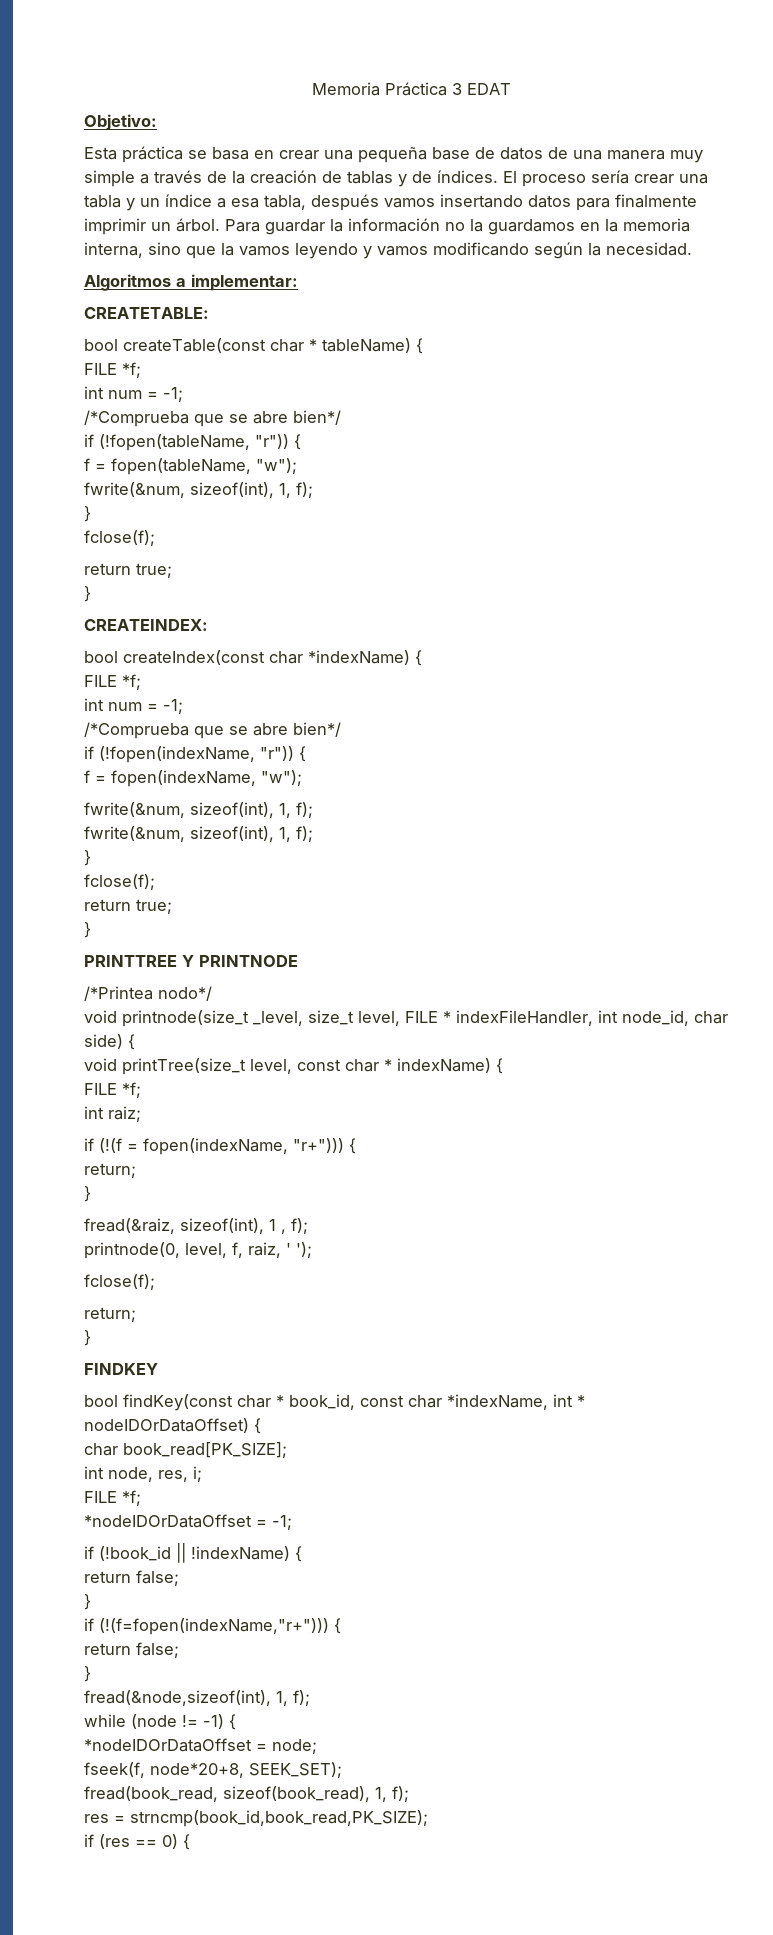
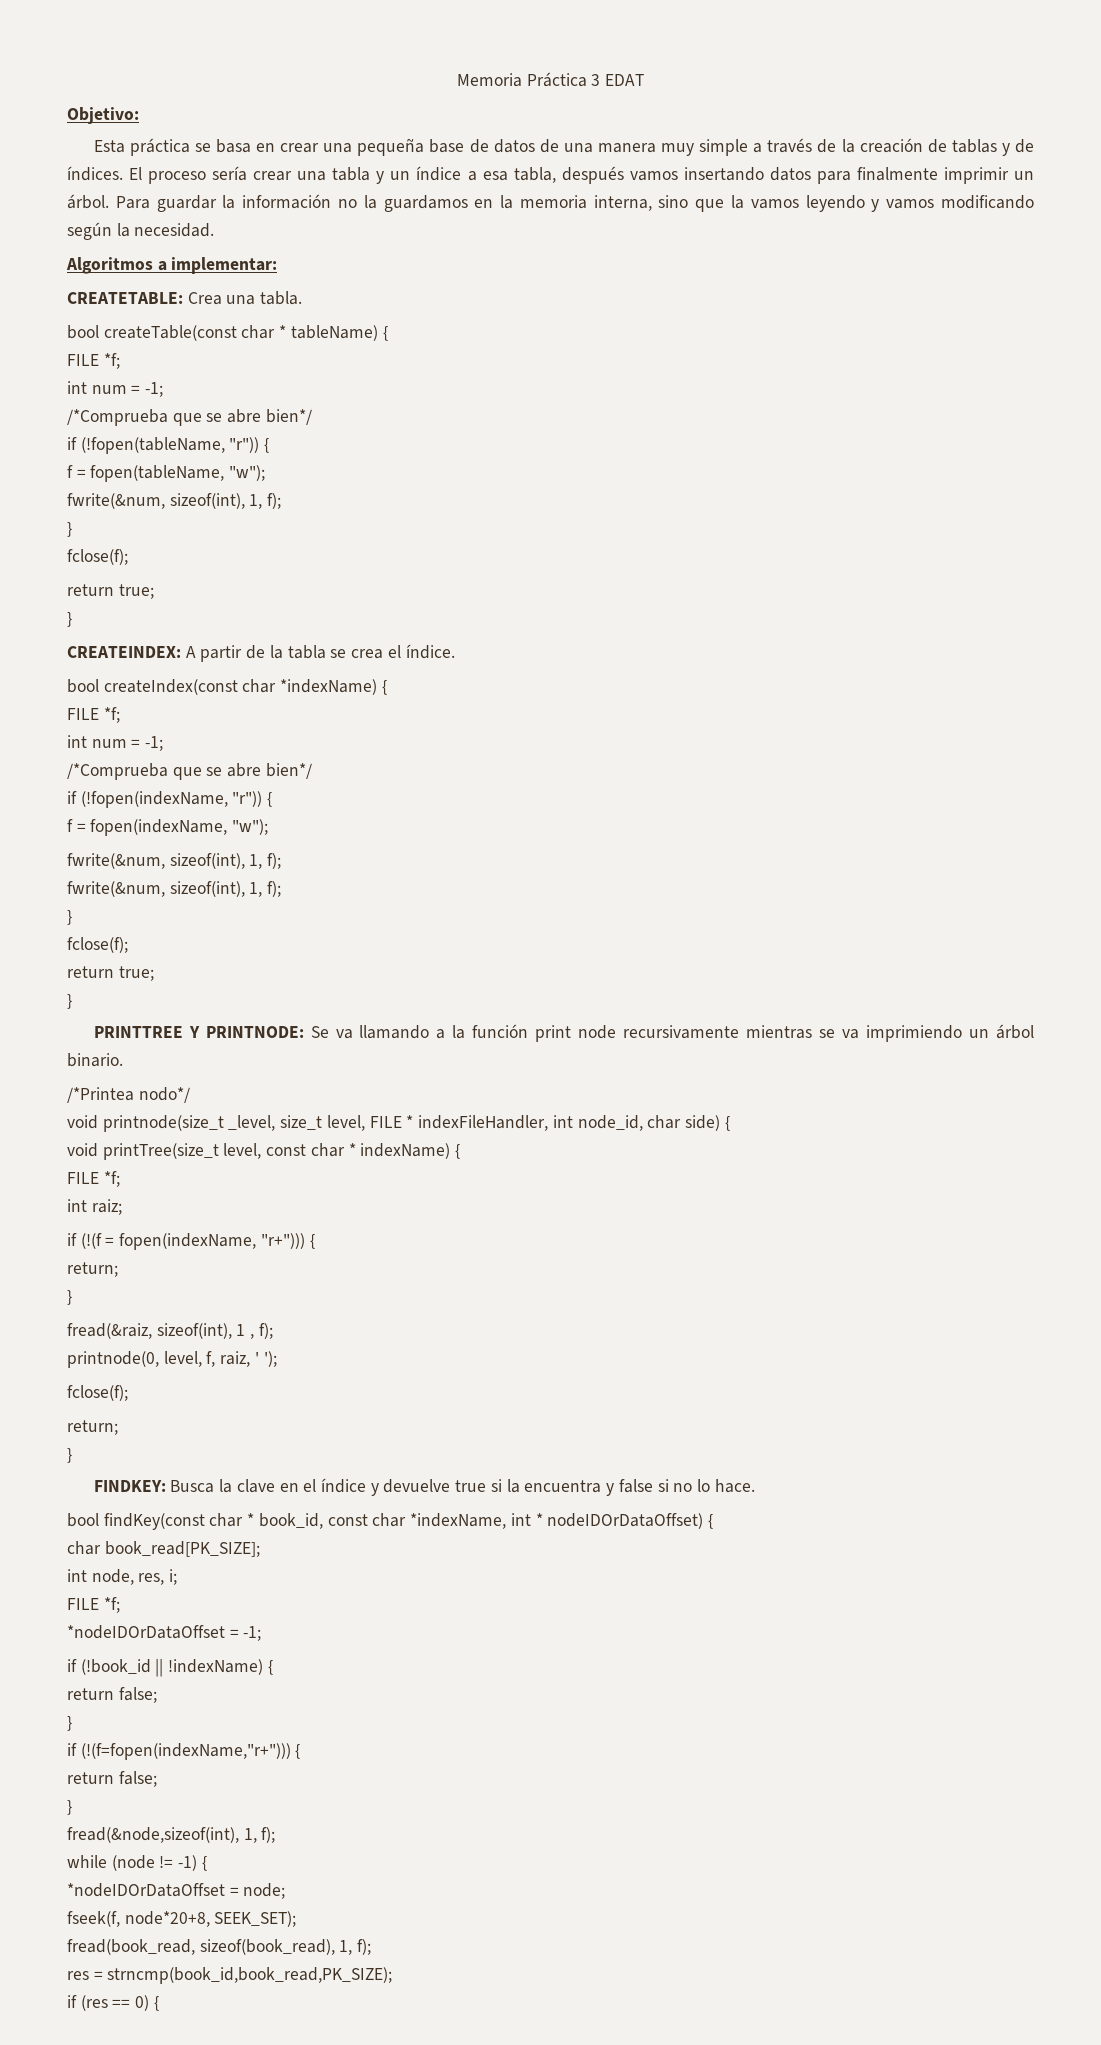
(209, 313) none -> [187,291,303,305] Crea una tabla.
(208, 625) none -> [185,644,455,662] A partir de la tabla se crea el índice.
[199,955,298,967] PRINTNODE -> [205,1024,1034,1042] [67,1053,123,1067] PRINTNODE: Se va llamando a la función print node recursivamente mientras se va imprimiendo un árbol binario.
[84,1363,158,1375] FINDKEY -> [93,1478,755,1496] FINDKEY: Busca la clave en el índice y devuelve true si la encuentra y false si no lo hace.

